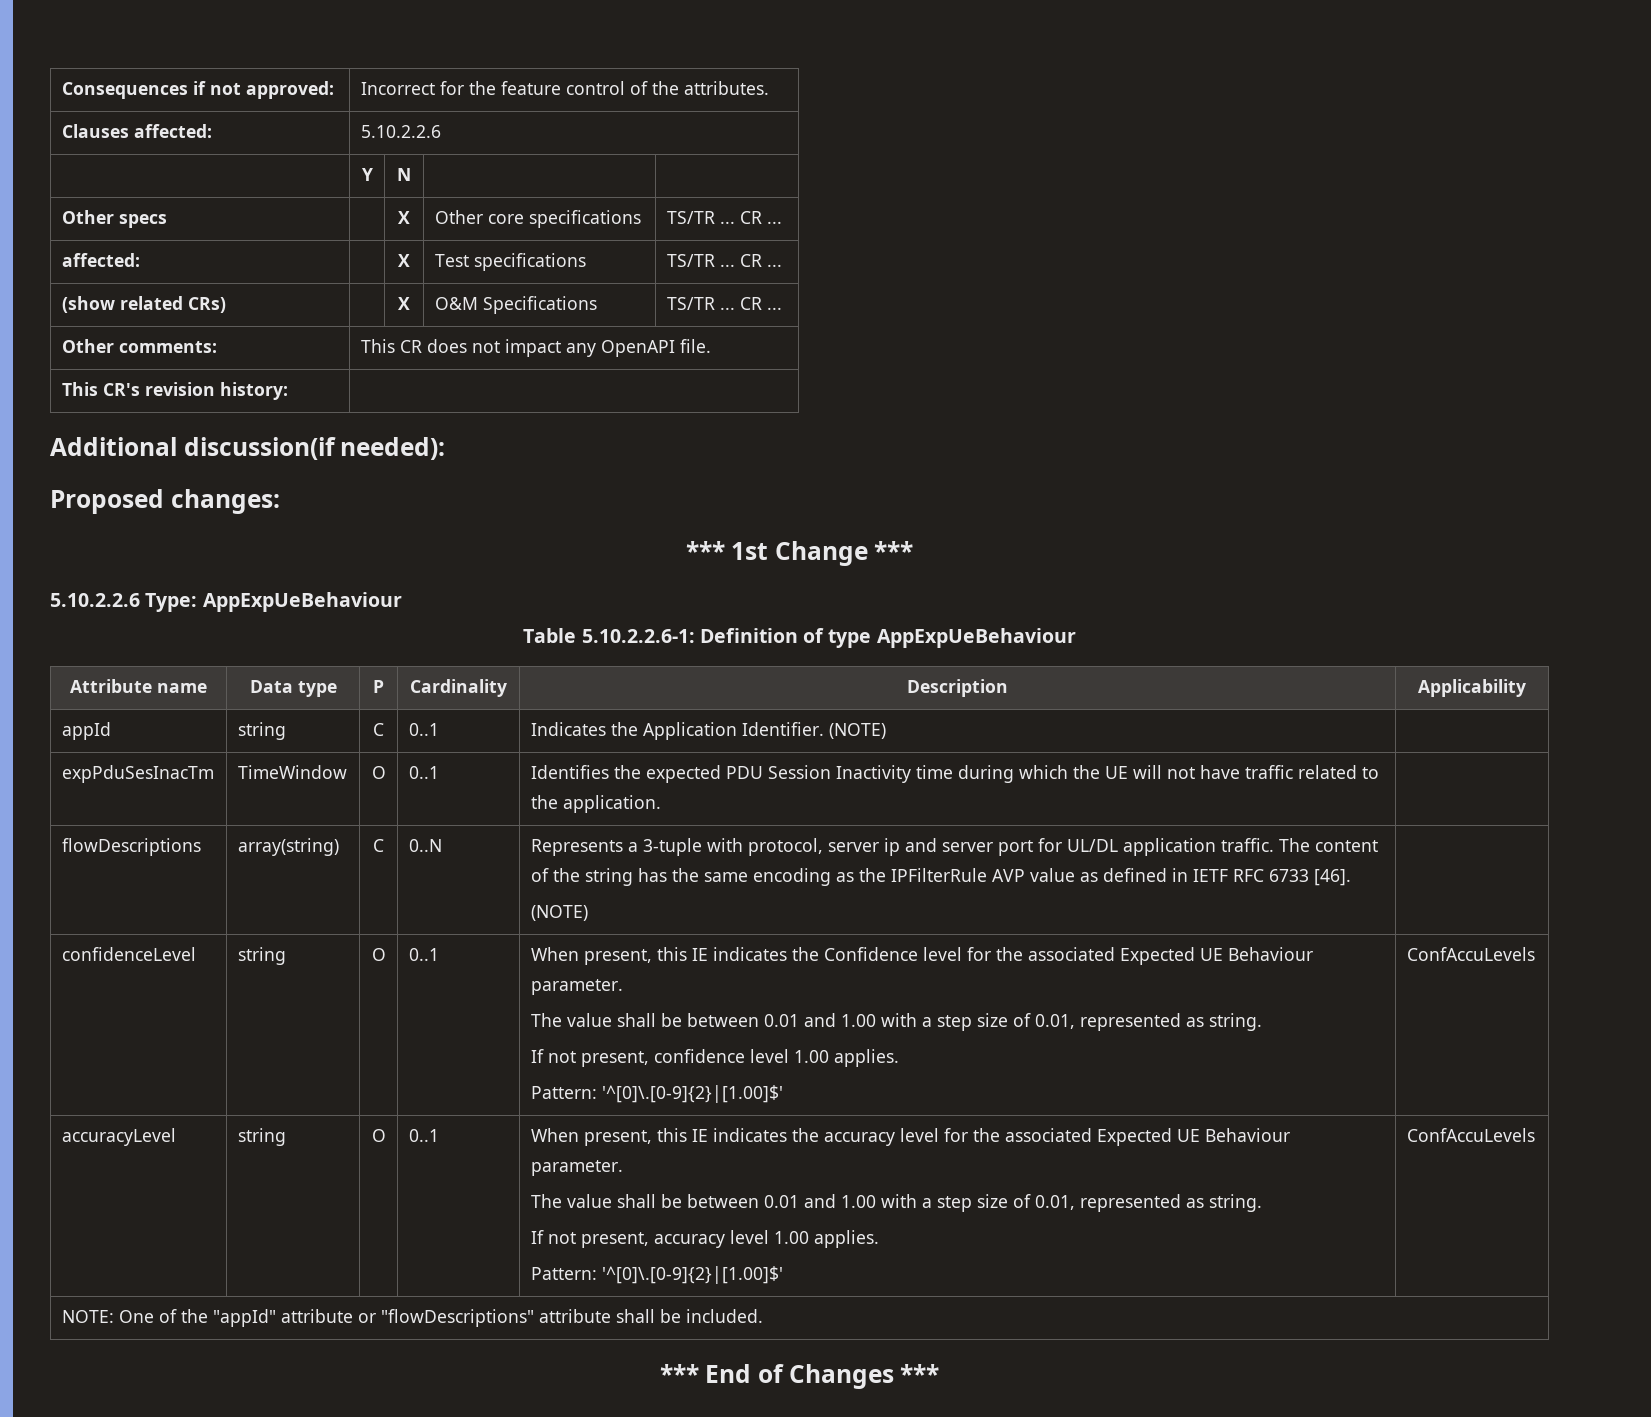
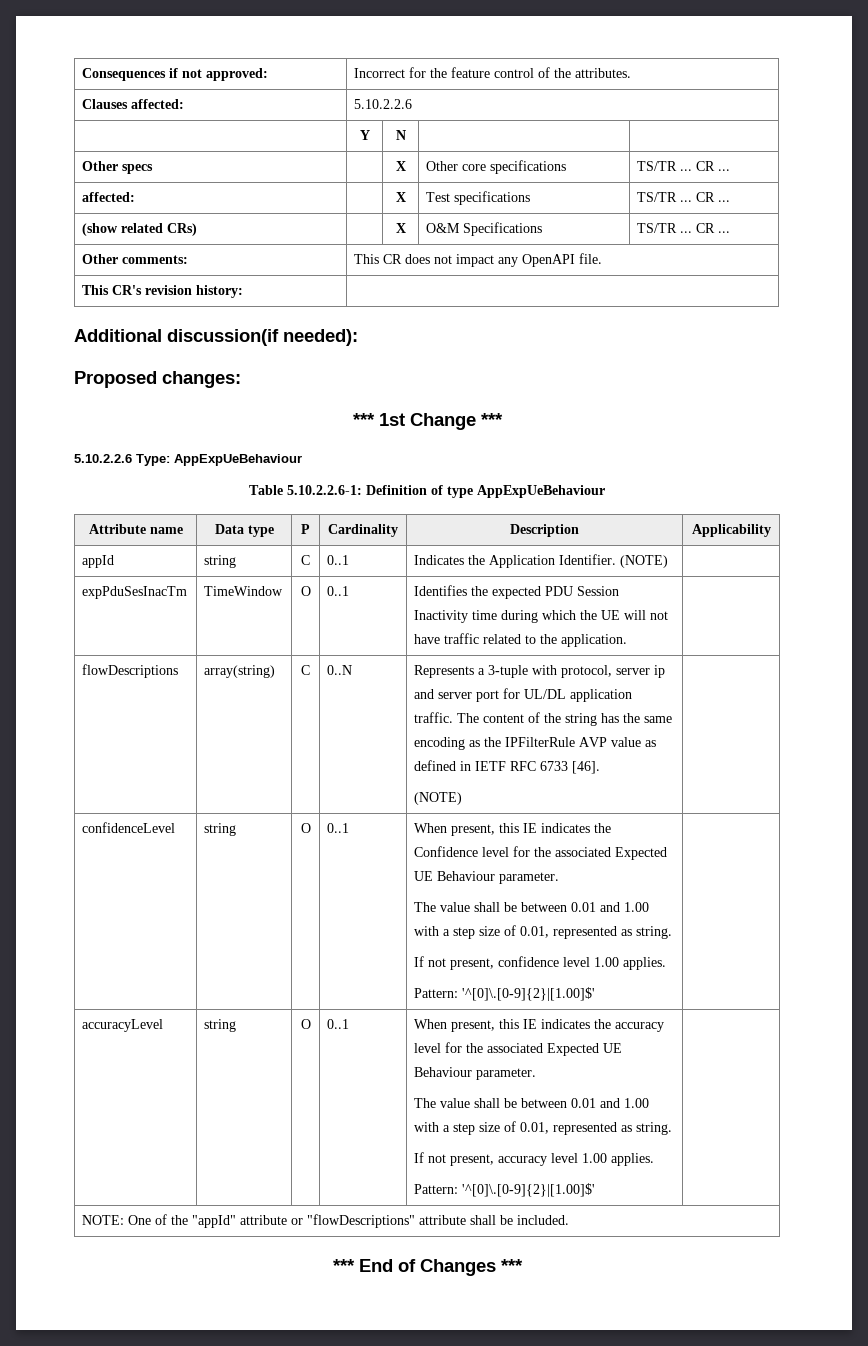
[1406,947,1535,961] ConfAccuLevels -> (596, 994) none
[1406,1128,1535,1142] ConfAccuLevels -> (596, 1190) none

